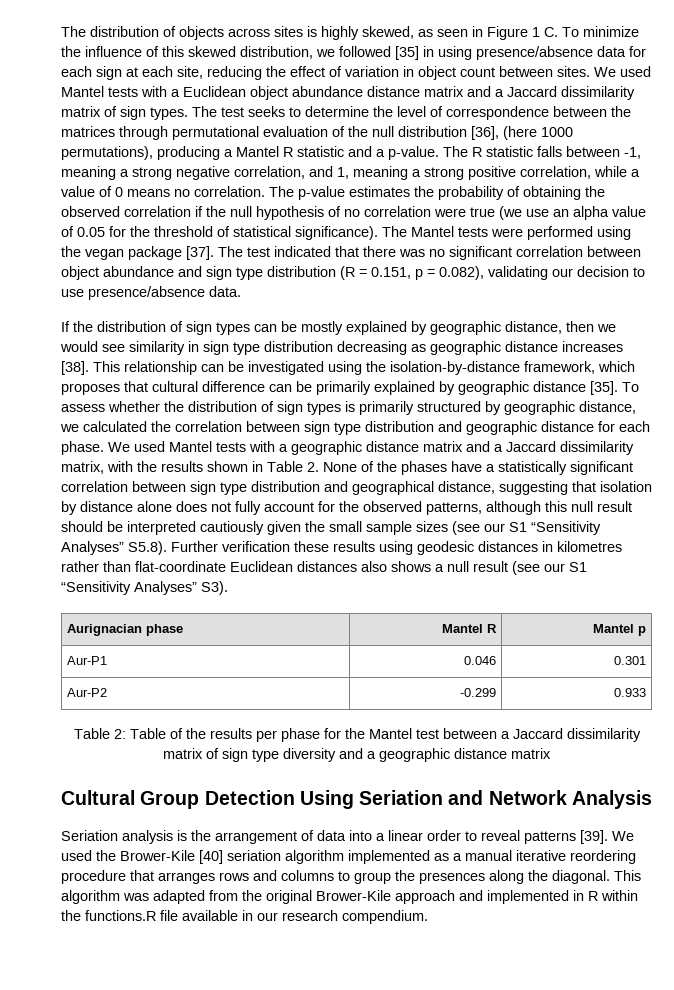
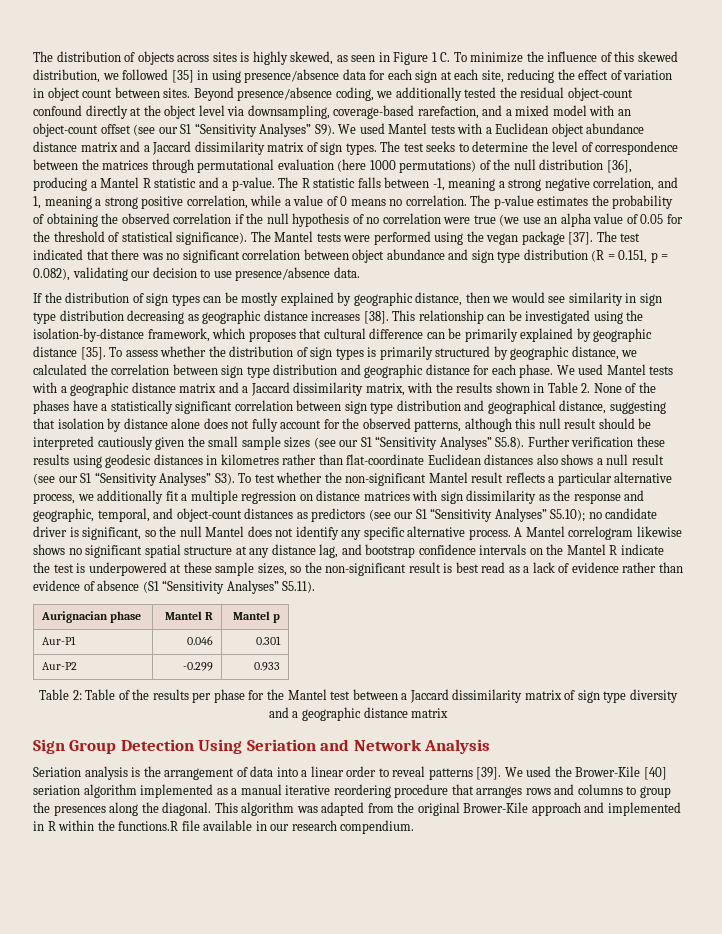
(590, 71) none -> [193,87,633,101] [33,105,631,119] [33,123,335,137] Beyond presence/absence coding, we additionally tested the residual object-count confound directly at the object level via downsampling, coverage-based rarefaction, and a mixed model with an object-count offset (see our S1 “Sensitivity Analyses” S9).
(328, 131) none -> [337,159,477,173] (here 1000 permutations)
[503,126,573,140] [61,146,153,160] (here 1000 permutations), -> (632, 166) none
(228, 588) none -> [238,472,673,486] [33,490,645,504] [33,508,658,522] [33,526,682,540] [33,544,664,558] [33,562,683,576] [33,580,316,594] To test whether the non-significant Mantel result reflects a particular alternative process, we additionally fit a multiple regression on distance matrices with sign dissimilarity as the response and geographic, temporal, and object-count distances as predictors (see our S1 “Sensitivity Analyses” S5.10); no candidate driver is significant, so the null Mantel does not identify any specific alternative process. A Mantel correlogram likewise shows no significant spatial structure at any distance lag, and bootstrap confidence intervals on the Mantel R indicate the test is underpowered at these sample sizes, so the non-significant result is best read as a lack of evidence rather than evidence of absence (S1 “Sensitivity Analyses” S5.11).
[61,790,135,805] Cultural -> [33,739,65,754] Sign

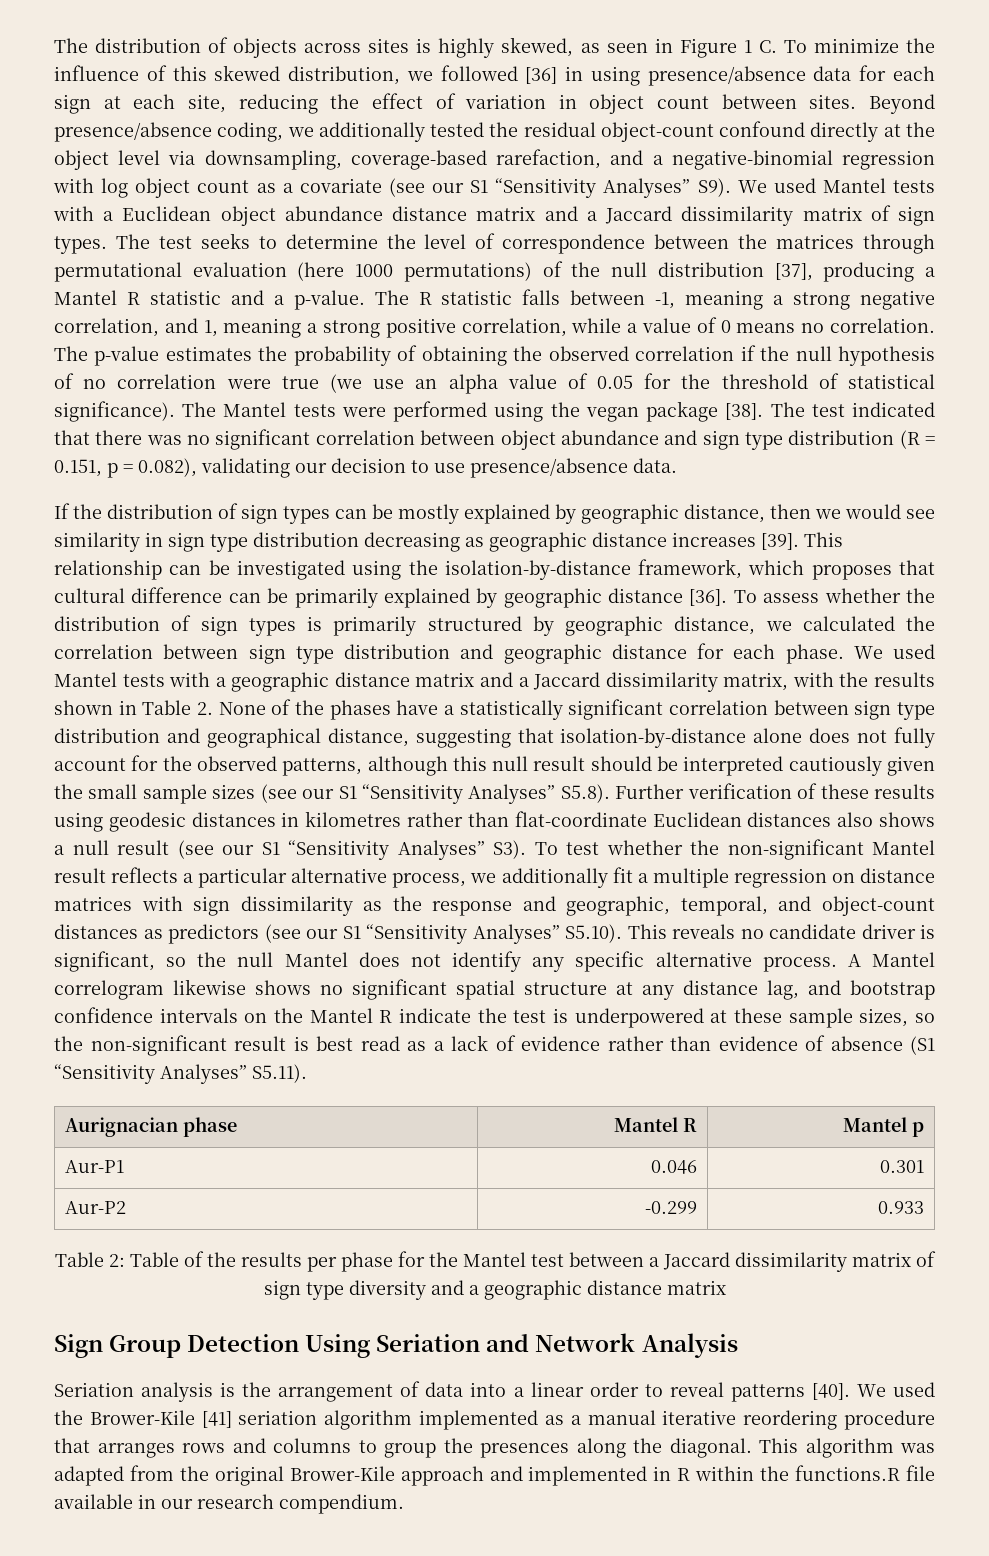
[171,70,194,83] [35] -> [525,67,558,84] [36]
[515,105,631,116] [33,123,131,137] mixed model with an object-count offset -> [671,150,935,170] [53,178,382,198] negative-binomial regression with log object count as a covariate
[606,159,632,173] [36], -> [774,263,813,281] [37],
[568,232,594,245] [37]. -> [725,403,764,420] [38].
[363,311,389,324] [38]. -> [761,533,799,550] [39].
[80,347,106,360] [35]. -> [689,589,728,606] [36].
[57,418,168,432] isolation by distance -> [560,728,747,748] isolation-by-distance
(634, 442) none -> [797,783,818,799] of
[550,509,586,522] S5.10); -> [565,924,735,943] S5.10). This reveals
[476,767,502,780] [39]. -> [811,1383,850,1400] [40].
[643,767,667,780] [40] -> [201,1411,232,1428] [41]

